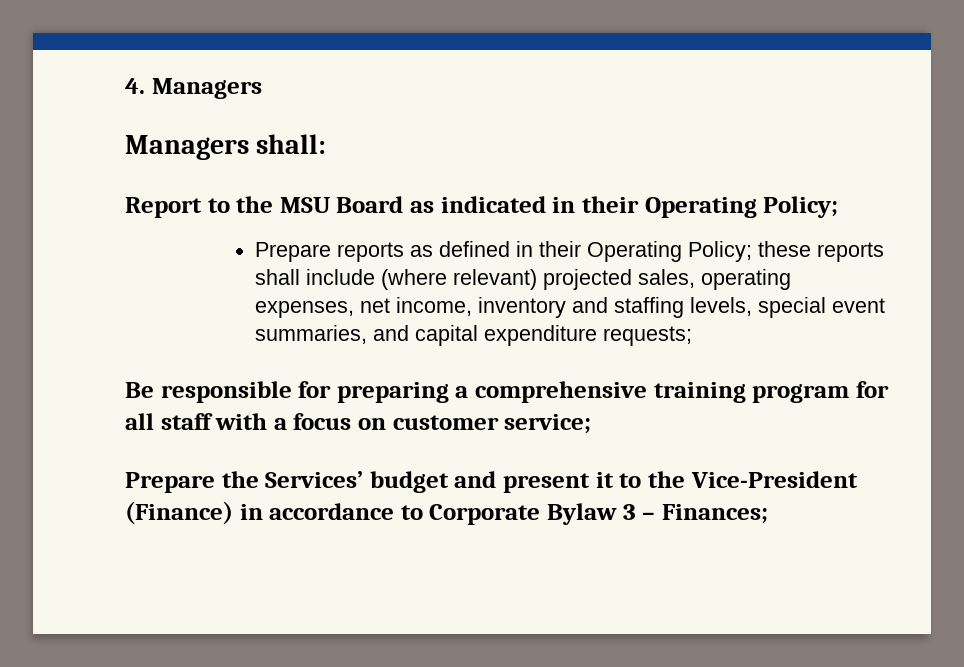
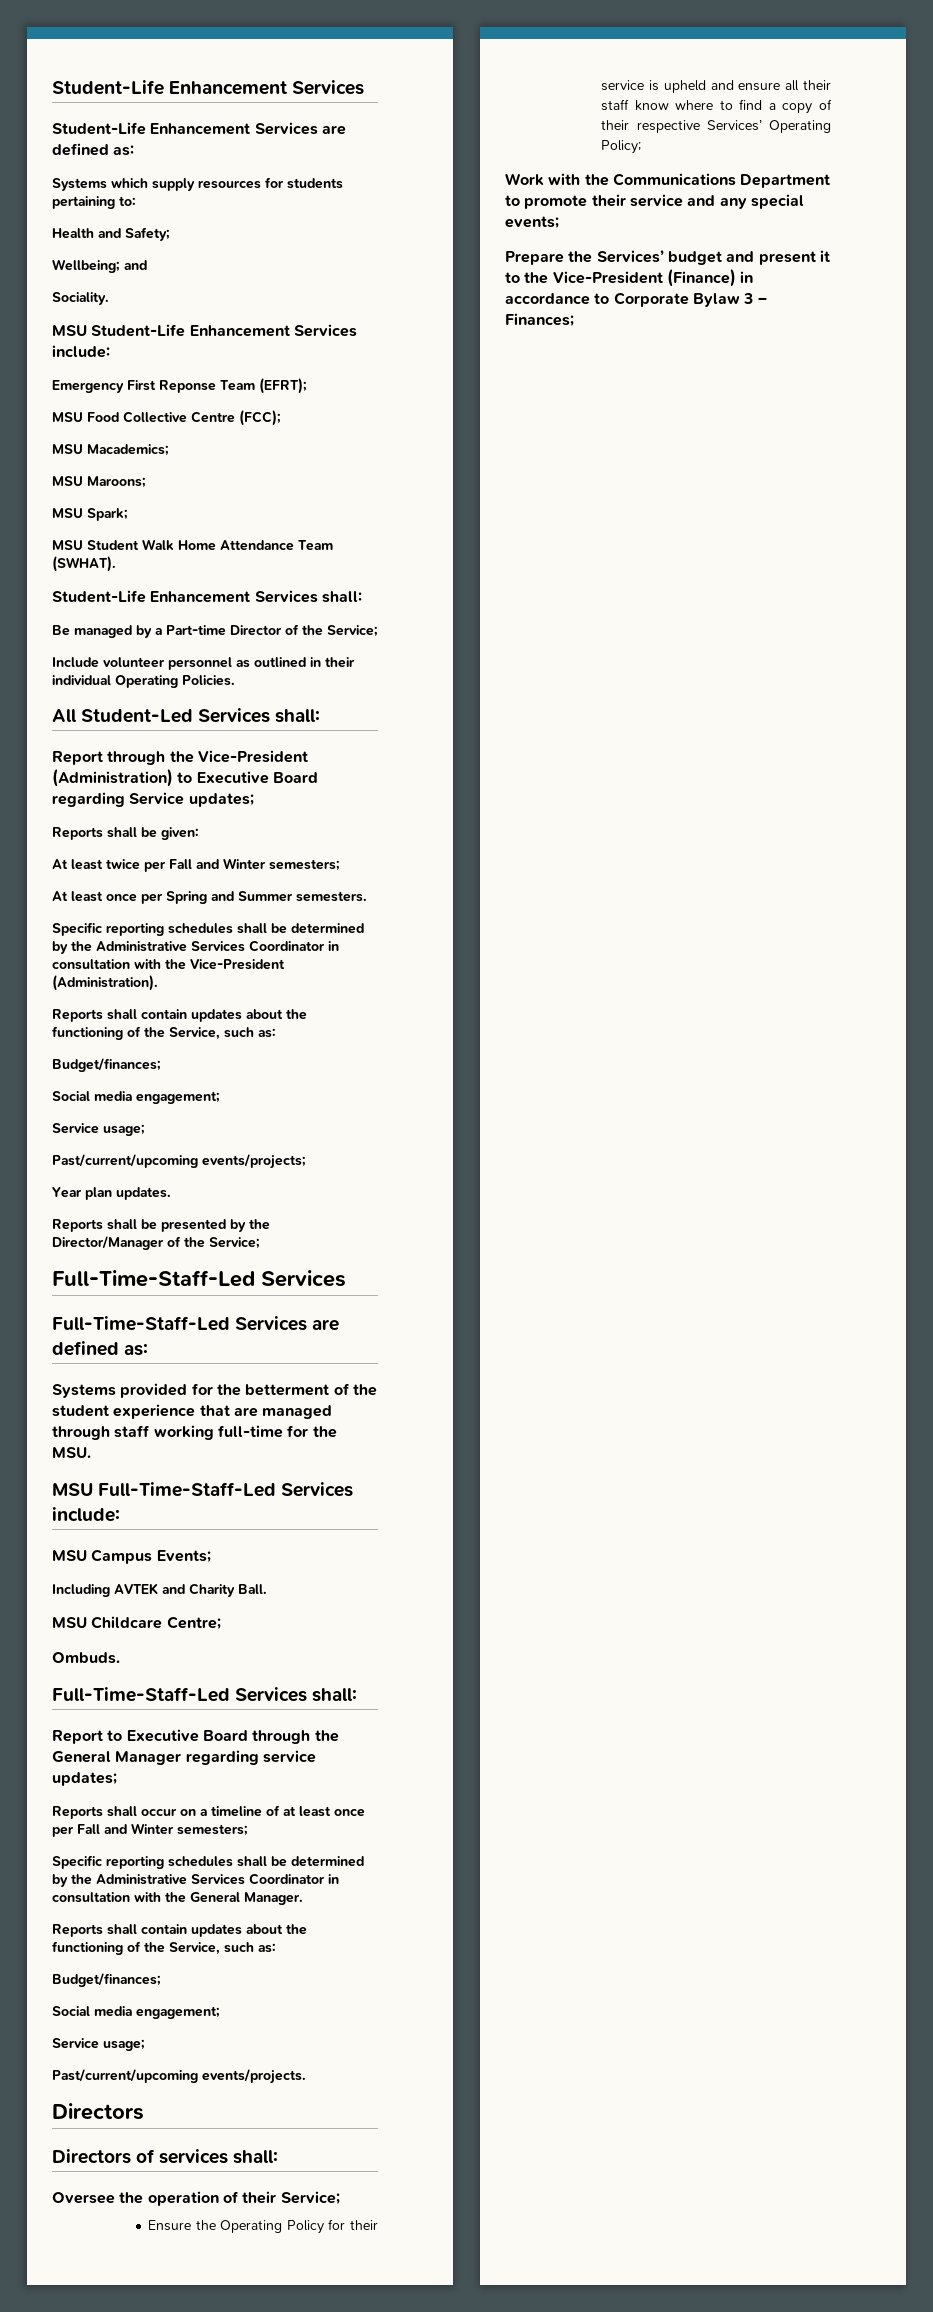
[125,78,262,99] [125,134,327,160] [125,196,839,218] [255,241,885,262] [255,269,792,290] [255,297,886,318] [255,325,693,346] [125,381,889,403] [125,413,592,434] 4. Managers // Managers shall: // Report to the MSU Board as indicated in their Operating Policy; // Prepare reports as defined in their Operating Policy; these reports shall include (where relevant) projected sales, operating expenses, net income, inventory and staffing levels, special event summaries, and capital expenditure requests; // Be responsible for preparing a comprehensive training program for all staff with a focus on customer service; -> [52,80,365,95] [52,122,346,135] [52,143,135,156] [52,177,343,191] [52,196,136,209] [52,227,170,241] [52,259,147,273] [52,292,109,305] [52,324,357,337] [52,345,110,358] [52,378,307,394] [52,410,281,426] [52,444,169,456] [52,476,146,488] [52,508,128,521] [52,539,333,551] [52,556,116,572] [52,590,362,603] [52,624,378,638] [52,657,355,670] [52,675,235,688] [52,708,321,723] [52,750,308,765] [52,769,318,787] [52,792,254,807] [52,827,199,840] [52,858,340,872] [52,891,367,904] [52,922,364,936] [52,940,339,954] [52,959,285,970] [52,975,158,991] [52,1009,307,1022] [52,1026,276,1040] [52,1058,161,1072] [52,1091,220,1104] [52,1123,145,1136] [52,1154,306,1169] [52,1187,171,1200] [52,1219,270,1232] [52,1236,260,1250] [52,1270,346,1287] [52,1316,340,1331] [52,1341,149,1356] [52,1383,377,1398] [52,1404,333,1419] [52,1425,337,1440] [52,1447,91,1458] [52,1482,354,1497] [52,1507,120,1522] [52,1549,211,1564] [52,1583,267,1597] [52,1616,221,1630] [52,1652,120,1664] [52,1687,358,1702] [52,1729,339,1744] [52,1750,316,1765] [52,1772,117,1786] [52,1805,365,1819] [52,1823,248,1837] [52,1855,364,1869] [52,1873,339,1887] [52,1892,303,1905] [52,1924,307,1937] [52,1941,276,1955] [52,1973,161,1987] [52,2006,220,2019] [52,2038,145,2051] [52,2069,306,2084] [52,2103,144,2120] [52,2149,279,2164] [52,2191,340,2206] [148,2219,378,2234] [601,80,831,93] [601,99,832,114] [601,120,831,133] [601,140,642,154] [505,173,831,188] [505,194,804,209] [505,216,559,229] Student-Life Enhancement Services // Student-Life Enhancement Services are defined as: // Systems which supply resources for students pertaining to: // Health and Safety; // Wellbeing; and // Sociality. // MSU Student-Life Enhancement Services include: // Emergency First Reponse Team (EFRT); // MSU Food Collective Centre (FCC); // MSU Macademics; // MSU Maroons; // MSU Spark; // MSU Student Walk Home Attendance Team (SWHAT). // Student-Life Enhancement Services shall: // Be managed by a Part-time Director of the Service; // Include volunteer personnel as outlined in their individual Operating Policies. // All Student-Led Services shall: // Report through the Vice-President (Administration) to Executive Board regarding Service updates; // Reports shall be given: // At least twice per Fall and Winter semesters; // At least once per Spring and Summer semesters. // Specific reporting schedules shall be determined by the Administrative Services Coordinator in consultation with the Vice-President (Administration). // Reports shall contain updates about the functioning of the Service, such as: // Budget/finances; // Social media engagement; // Service usage; // Past/current/upcoming events/projects; // Year plan updates. // Reports shall be presented by the Director/Manager of the Service; // Full-Time-Staff-Led Services // Full-Time-Staff-Led Services are defined as: // Systems provided for the betterment of the student experience that are managed through staff working full-time for the MSU. // MSU Full-Time-Staff-Led Services include: // MSU Campus Events; // Including AVTEK and Charity Ball. // MSU Childcare Centre; // Ombuds. // Full-Time-Staff-Led Services shall: // Report to Executive Board through the General Manager regarding service updates; // Reports shall occur on a timeline of at least once per Fall and Winter semesters; // Specific reporting schedules shall be determined by the Administrative Services Coordinator in consultation with the General Manager. // Reports shall contain updates about the functioning of the Service, such as: // Budget/finances; // Social media engagement; // Service usage; // Past/current/upcoming events/projects. // Directors // Directors of services shall: // Oversee the operation of their Service; // Ensure the Operating Policy for their service is upheld and ensure all their staff know where to find a copy of their respective Services’ Operating Policy; // Work with the Communications Department to promote their service and any special events;

